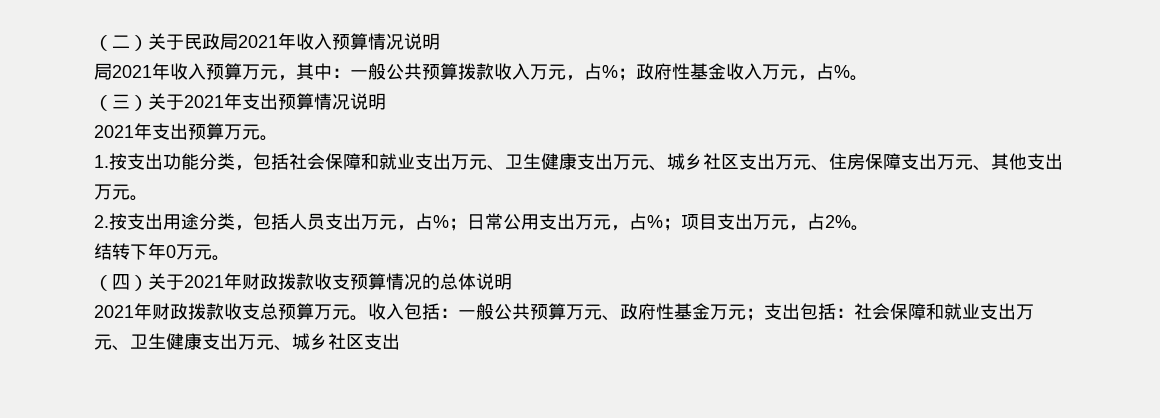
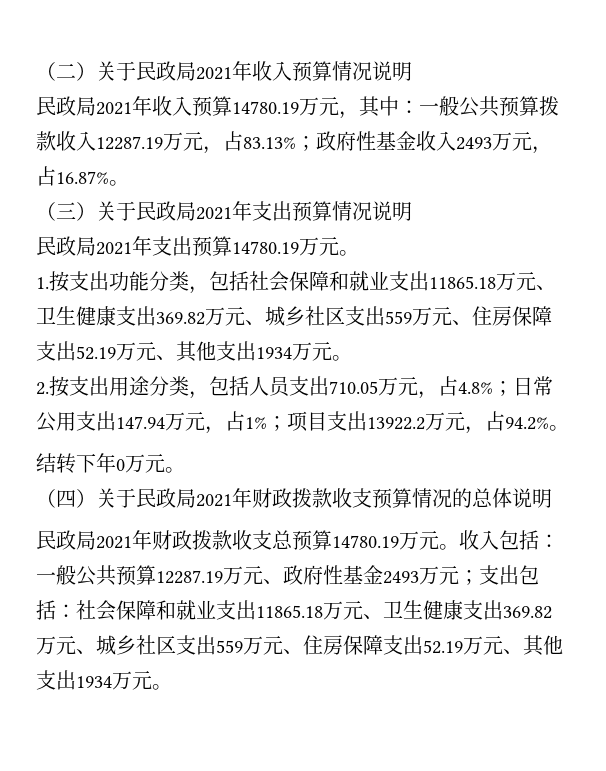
[94,63,242,80] 局2021年收入预算 -> [36,96,299,117] 民政局2021年收入预算14780.19
[530,63,618,81] 万元，占% -> [96,131,296,154] 12287.19万元，占83.13%
[762,63,850,81] 万元，占% -> [456,132,552,154] [36,166,109,186] 2493万元，占16.87%
(184, 102) none -> [136,201,196,221] 民政局
[94,123,224,140] 2021年支出预算 -> [36,236,299,257] 民政局2021年支出预算14780.19
[451,153,1063,171] 万元、卫生健康支出万元、城乡社区支出万元、住房保障支出万元、其他支出 -> [429,272,556,291] [36,306,552,326] [36,341,292,362] 11865.18万元、卫生健康支出369.82万元、城乡社区支出559万元、住房保障支出52.19万元、其他支出1934
[361,213,449,231] 万元，占% -> [329,376,493,399] 710.05万元，占4.8%
[575,213,663,231] 万元，占% -> [116,411,267,434] 147.94万元，占1%
[753,213,851,231] 万元，占2% -> [367,411,549,434] 13922.2万元，占94.2%
(184, 282) none -> [136,488,196,508] 民政局
(512, 281) none -> [36,530,96,550] 民政局
(314, 311) none -> [332,535,399,548] 14780.19
(566, 311) none -> [156,570,223,584] 12287.19
(710, 311) none -> [383,571,419,584] 2493
[1016,304,1034,320] [94,333,400,351] 万元、卫生健康支出万元、城乡社区支出 -> [256,600,552,620] [36,635,563,656] [36,670,172,690] 11865.18万元、卫生健康支出369.82万元、城乡社区支出559万元、住房保障支出52.19万元、其他支出1934万元。

